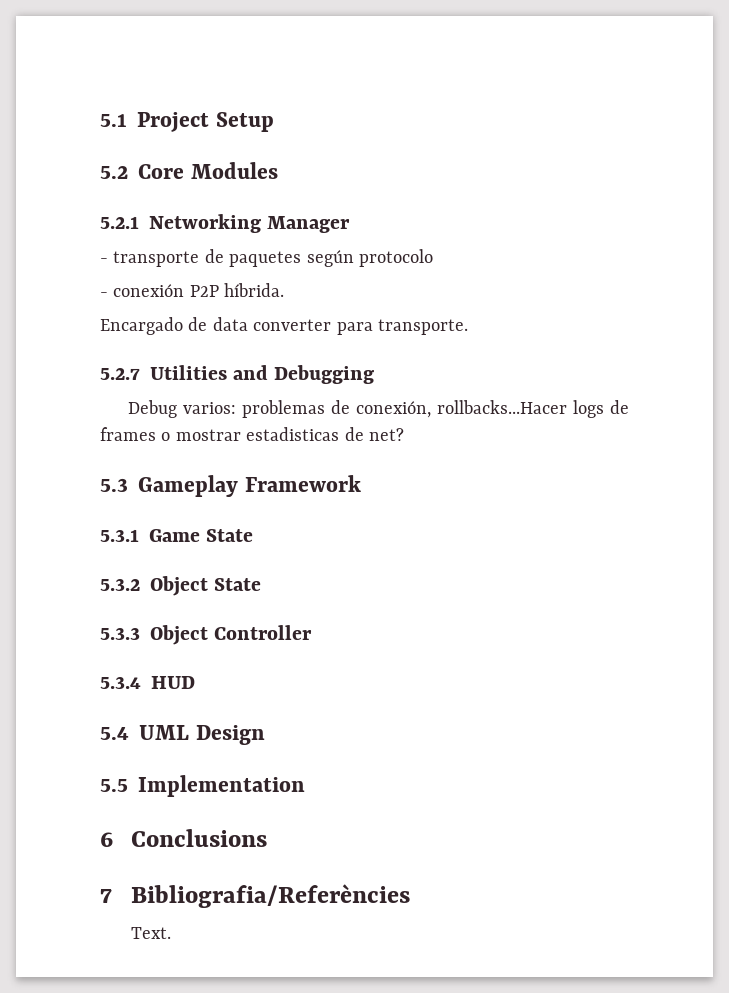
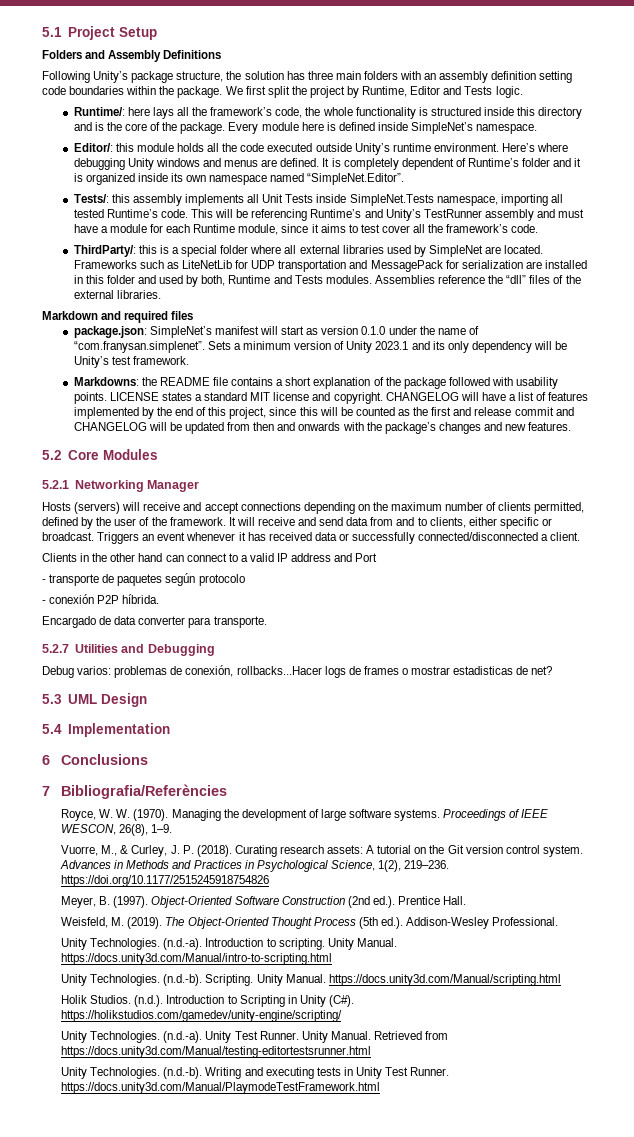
(274, 122) none -> [42,50,222,62] [42,71,573,83] [42,86,523,98] [73,107,583,119] [73,122,538,134] [73,143,569,155] [73,158,582,170] [73,173,405,185] [73,194,563,206] [73,209,585,221] [73,224,539,235] [73,245,544,257] [73,260,588,272] [73,275,581,287] [73,290,161,299] [42,311,194,323] [73,326,479,338] [73,341,568,353] [73,356,189,368] [73,377,559,389] [73,392,589,404] [73,407,574,419] [73,422,572,434] // Folders and Assembly Definitions // Following Unity’s package structure, the solution has three main folders with an assembly definition setting code boundaries within the package. We first split the project by Runtime, Editor and Tests logic. // Runtime/: here lays all the framework’s code, the whole functionality is structured inside this directory and is the core of the package. Every module here is defined inside SimpleNet’s namespace. // Editor/: this module holds all the code executed outside Unity’s runtime environment. Here’s where debugging Unity windows and menus are defined. It is completely dependent of Runtime’s folder and it is organized inside its own namespace named “SimpleNet.Editor”. // Tests/: this assembly implements all Unit Tests inside SimpleNet.Tests namespace, importing all tested Runtime’s code. This will be referencing Runtime’s and Unity’s TestRunner assembly and must have a module for each Runtime module, since it aims to test cover all the framework’s code. // ThirdParty/: this is a special folder where all external libraries used by SimpleNet are located. Frameworks such as LiteNetLib for UDP transportation and MessagePack for serialization are installed in this folder and used by both, Runtime and Tests modules. Assemblies reference the “dll” files of the external libraries. // Markdown and required files // package.json: SimpleNet’s manifest will start as version 0.1.0 under the name of “com.franysan.simplenet”. Sets a minimum version of Unity 2023.1 and its only dependency will be Unity’s test framework. // Markdowns: the README file contains a short explanation of the package followed with usability points. LICENSE states a standard MIT license and copyright. CHANGELOG will have a list of features implemented by the end of this project, since this will be counted as the first and release commit and CHANGELOG will be updated from then and onwards with the package’s changes and new features.
(351, 224) none -> [42,502,585,514] [42,517,552,529] [42,532,581,544] [42,553,378,562] // Hosts (servers) will receive and accept connections depending on the maximum number of clients permitted, defined by the user of the framework. It will receive and send data from and to clients, either specific or broadcast. Triggers an event whenever it has received data or successfully connected/disconnected a client. // Clients in the other hand can connect to a valid IP address and Port
[138,475,361,497] [100,529,254,542] [100,576,262,596] [100,625,313,645] [100,676,195,689] [100,727,129,740] Gameplay Framework // 5.3.1 Game State // 5.3.2 Object State // 5.3.3 Object Controller // 5.3.4 HUD // 5.4 -> (62, 699) none
[100,779,128,792] 5.5 -> [42,724,62,734] 5.4
[131,927,172,939] Text. -> [61,809,549,821] [61,824,173,836] [61,845,583,857] [60,860,450,872] [61,875,270,887] [61,896,467,908] [61,917,559,929] [61,938,397,950] [61,953,333,965] [61,974,561,986] [61,995,354,1007] [61,1010,343,1022] [61,1031,449,1043] [61,1046,372,1058] [61,1067,450,1079] [61,1082,381,1094] Royce, W. W. (1970). Managing the development of large software systems. Proceedings of IEEE WESCON, 26(8), 1–9. // Vuorre, M., & Curley, J. P. (2018). Curating research assets: A tutorial on the Git version control system. Advances in Methods and Practices in Psychological Science, 1(2), 219–236. https://doi.org/10.1177/2515245918754826 // Meyer, B. (1997). Object-Oriented Software Construction (2nd ed.). Prentice Hall. // Weisfeld, M. (2019). The Object-Oriented Thought Process (5th ed.). Addison-Wesley Professional. // Unity Technologies. (n.d.-a). Introduction to scripting. Unity Manual. https://docs.unity3d.com/Manual/intro-to-scripting.html // Unity Technologies. (n.d.-b). Scripting. Unity Manual. https://docs.unity3d.com/Manual/scripting.html // Holik Studios. (n.d.). Introduction to Scripting in Unity (C#). https://holikstudios.com/gamedev/unity-engine/scripting/ // Unity Technologies. (n.d.-a). Unity Test Runner. Unity Manual. Retrieved from https://docs.unity3d.com/Manual/testing-editortestsrunner.html // Unity Technologies. (n.d.-b). Writing and executing tests in Unity Test Runner. https://docs.unity3d.com/Manual/PlaymodeTestFramework.html

